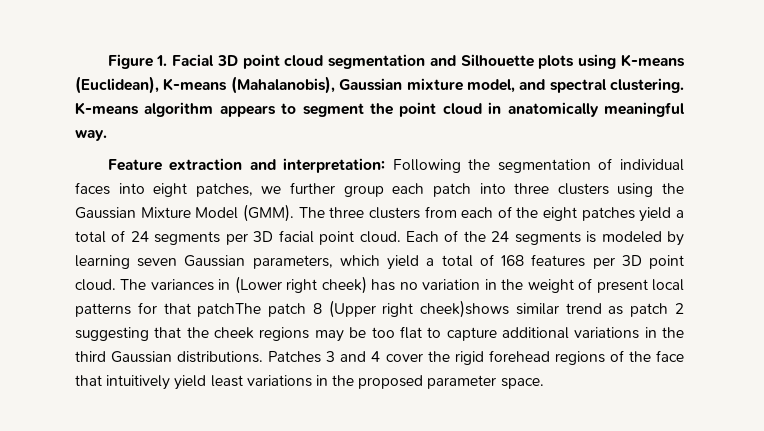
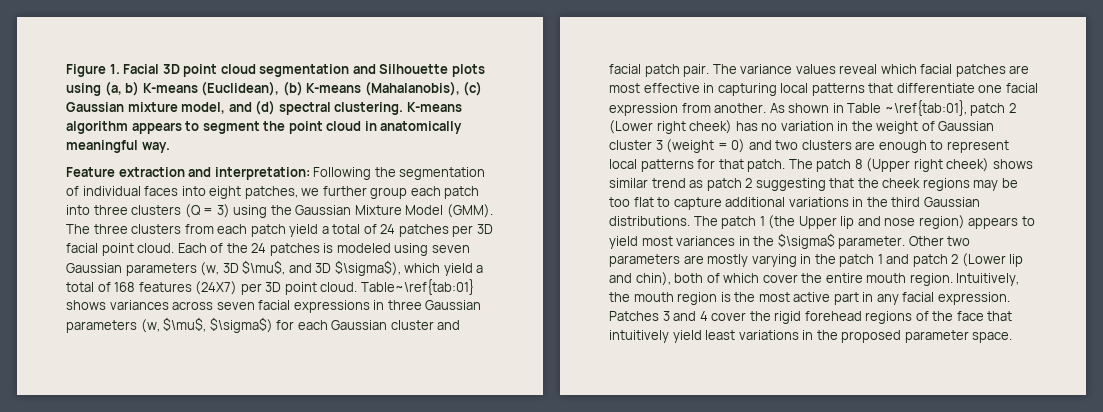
(617, 61) none -> [104,81,140,96] (a, b)
(159, 85) none -> [282,81,303,96] (b)
(335, 85) none -> [463,81,483,96] (c)
(546, 84) none -> [255,100,276,115] (d)
(609, 189) none -> [184,204,230,218] (Q = 3)
[497,206,635,221] of the eight patches -> [250,224,286,237] patch
[154,231,221,245] segments -> [398,224,449,237] patches
[514,231,581,245] segments -> [269,243,320,256] patches
[667,231,684,246] [75,255,333,269] by learning seven Gaussian parameters, -> [394,243,470,256] [66,260,401,276] using seven Gaussian parameters (w, 3D $\mu$, and 3D $\sigma$),
(586, 260) none -> [195,281,238,295] (24X7)
[120,279,231,291] The variances in -> [360,279,474,295] [66,300,482,313] [66,317,461,333] [609,64,1030,77] [609,83,1038,96] [609,100,1016,116] Table~\ref{tab:01} shows variances across seven facial expressions in three Gaussian parameters (w, $\mu$, $\sigma$) for each Gaussian cluster and facial patch pair. The variance values reveal which facial patches are most effective in capturing local patterns that differentiate one facial expression from another. As shown in Table ~\ref{tab:01}, patch 2
[596,279,648,293] present -> [938,121,995,131] [609,139,1009,153] Gaussian cluster 3 (weight = 0) and two clusters are enough to represent
[197,303,262,317] patchThe -> [747,159,813,172] patch. The
[420,300,510,318] cheek)shows -> [946,158,1033,172] cheek) shows
(264, 357) none -> [693,215,1035,229] [609,233,971,249] [609,253,1024,267] [609,272,1020,286] [609,292,1010,305] The patch 1 (the Upper lip and nose region) appears to yield most variances in the $\sigma$ parameter. Other two parameters are mostly varying in the patch 1 and patch 2 (Lower lip and chin), both of which cover the entire mouth region. Intuitively, the mouth region is the most active part in any facial expression.

